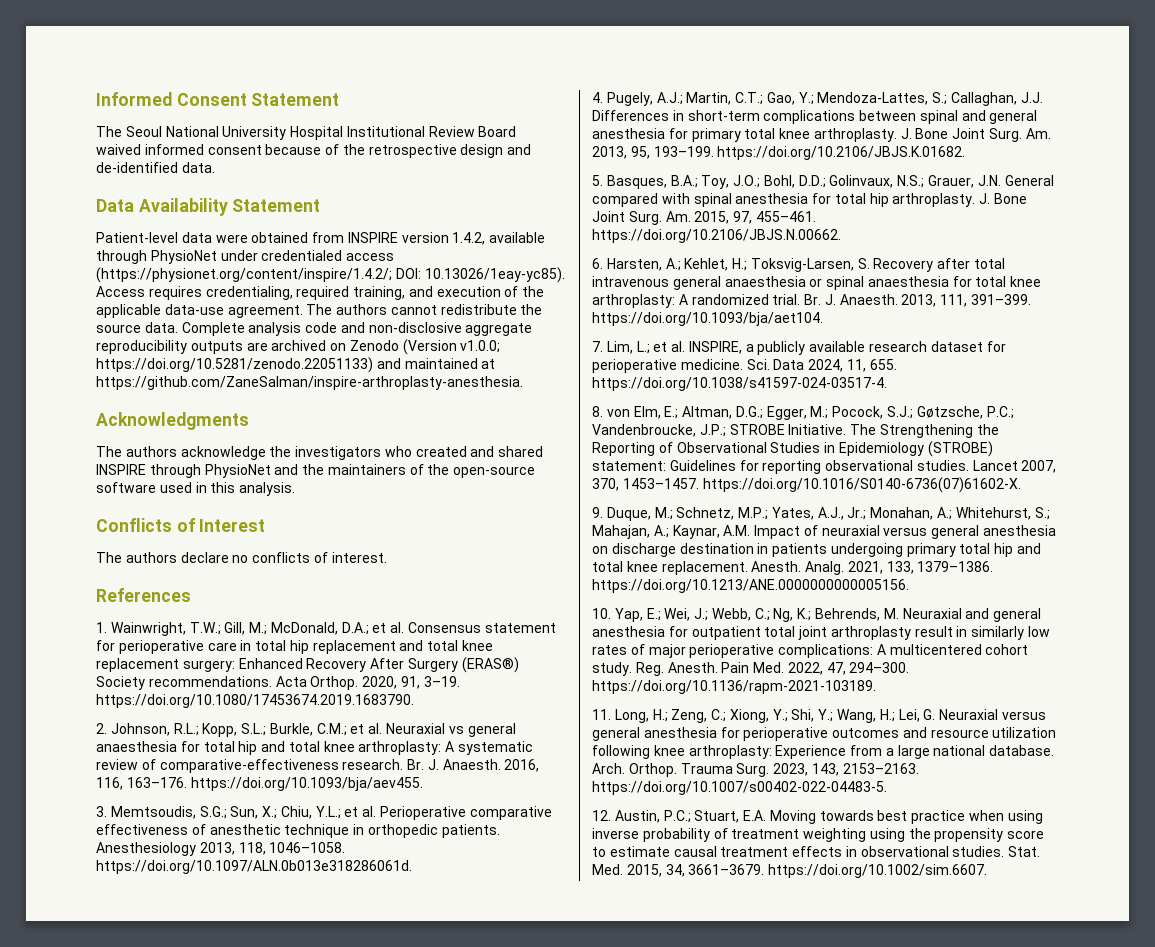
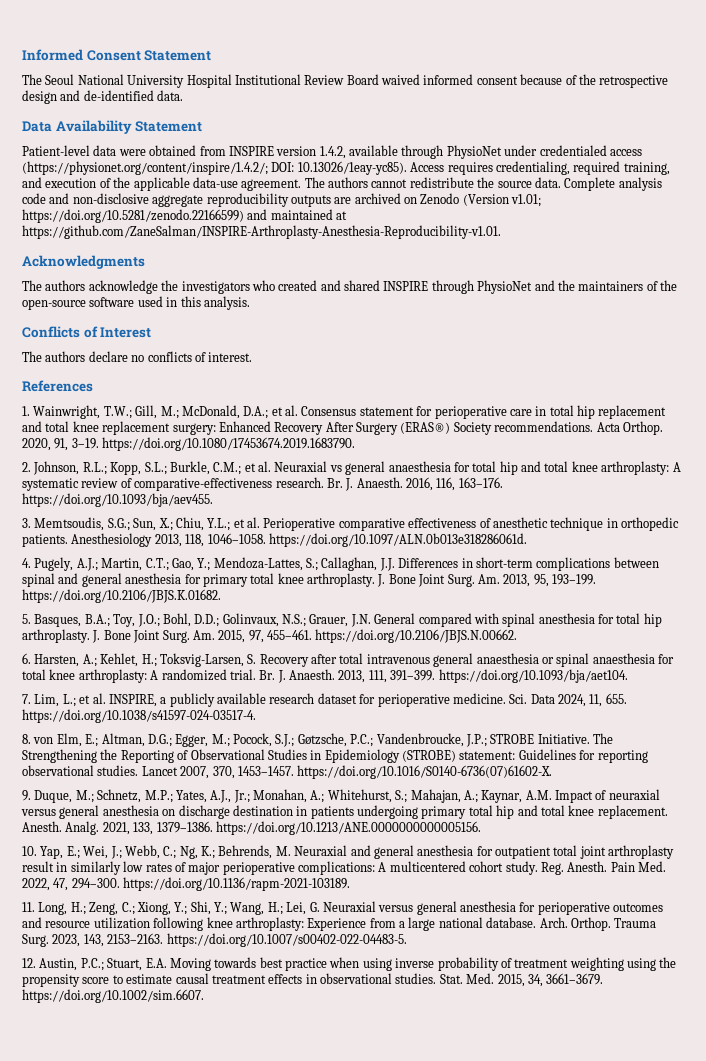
[460,340,501,353] [96,357,373,373] v1.0.0; https://doi.org/10.5281/zenodo.22051133) -> [511,194,542,207] [22,209,244,223] v1.01; https://doi.org/10.5281/zenodo.22166599)
[96,376,523,390] https://github.com/ZaneSalman/inspire-arthroplasty-anesthesia. -> [22,225,501,239] https://github.com/ZaneSalman/INSPIRE-Arthroplasty-Anesthesia-Reproducibility-v1.01.

